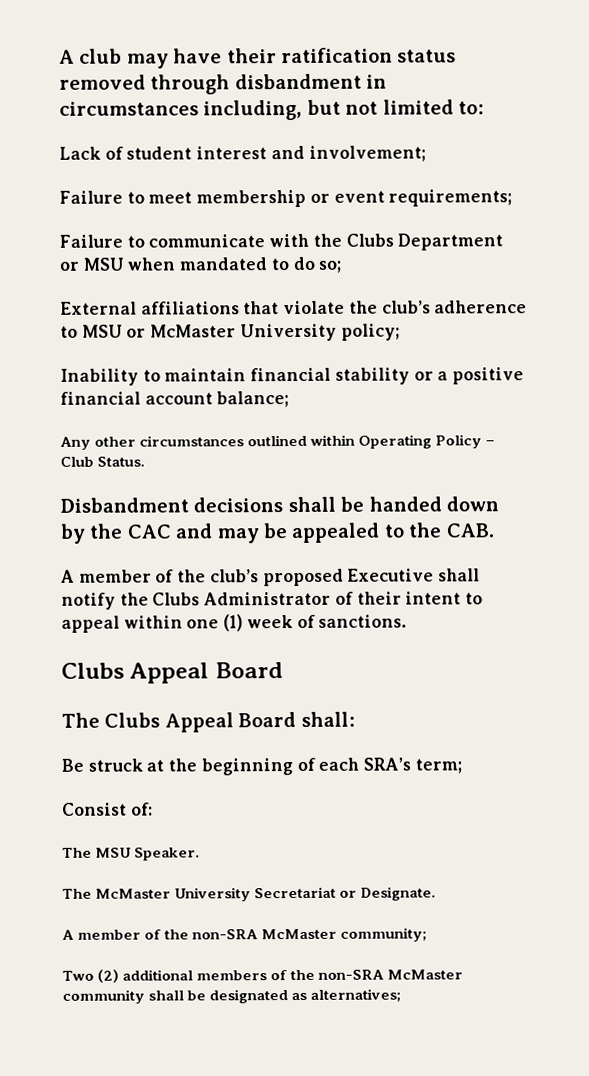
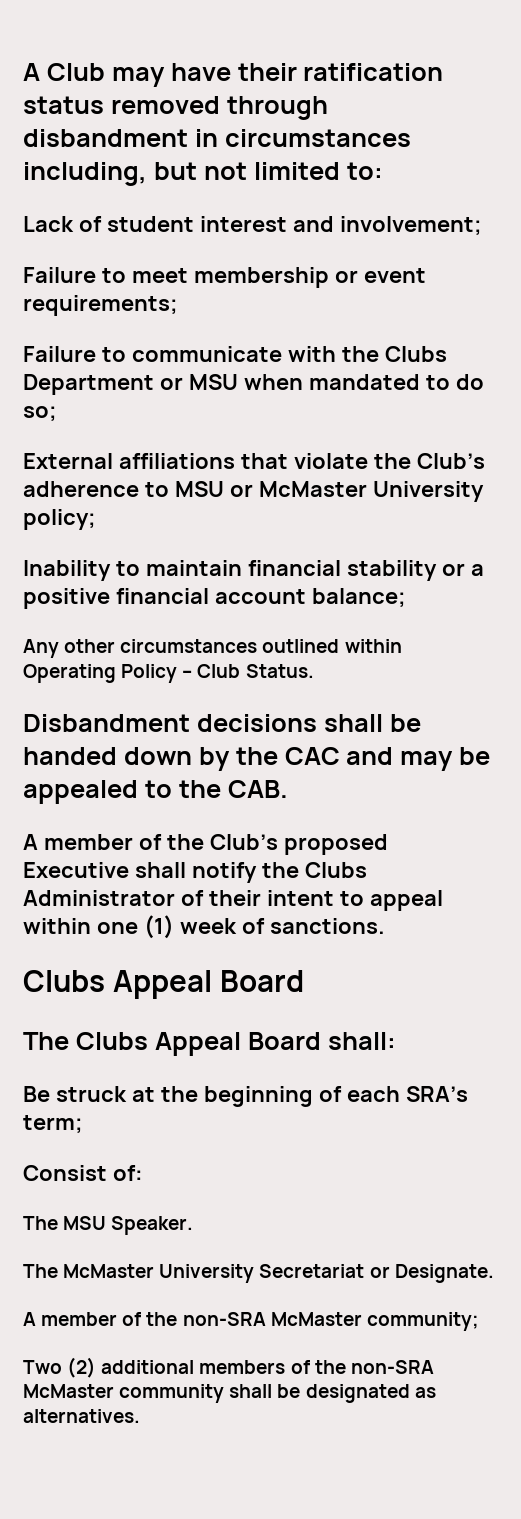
[59,48,123,64] A club -> [23,63,105,81] A Club
[381,300,431,314] club’s -> [416,453,485,469] Club’s
[209,569,259,583] club’s -> [209,834,278,850] Club’s
[310,988,402,1003] alternatives; -> [23,1409,140,1423] alternatives.

